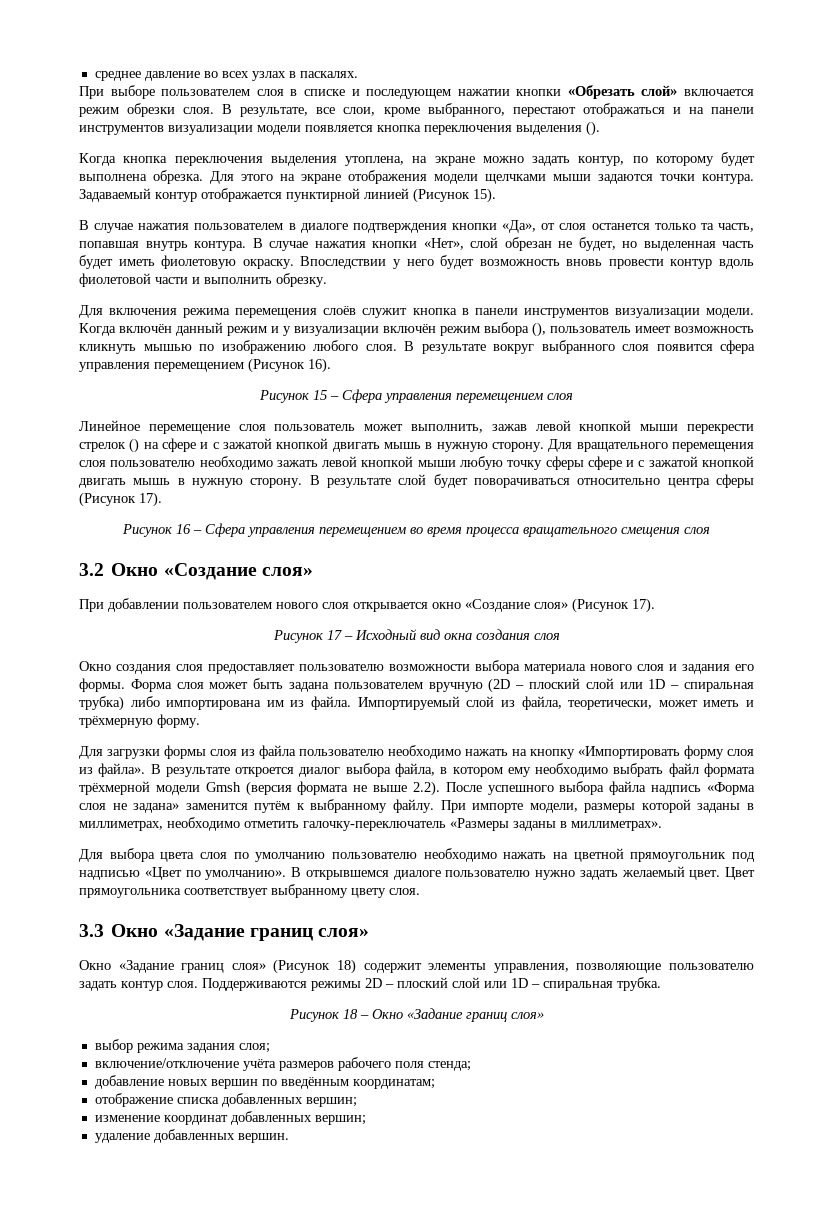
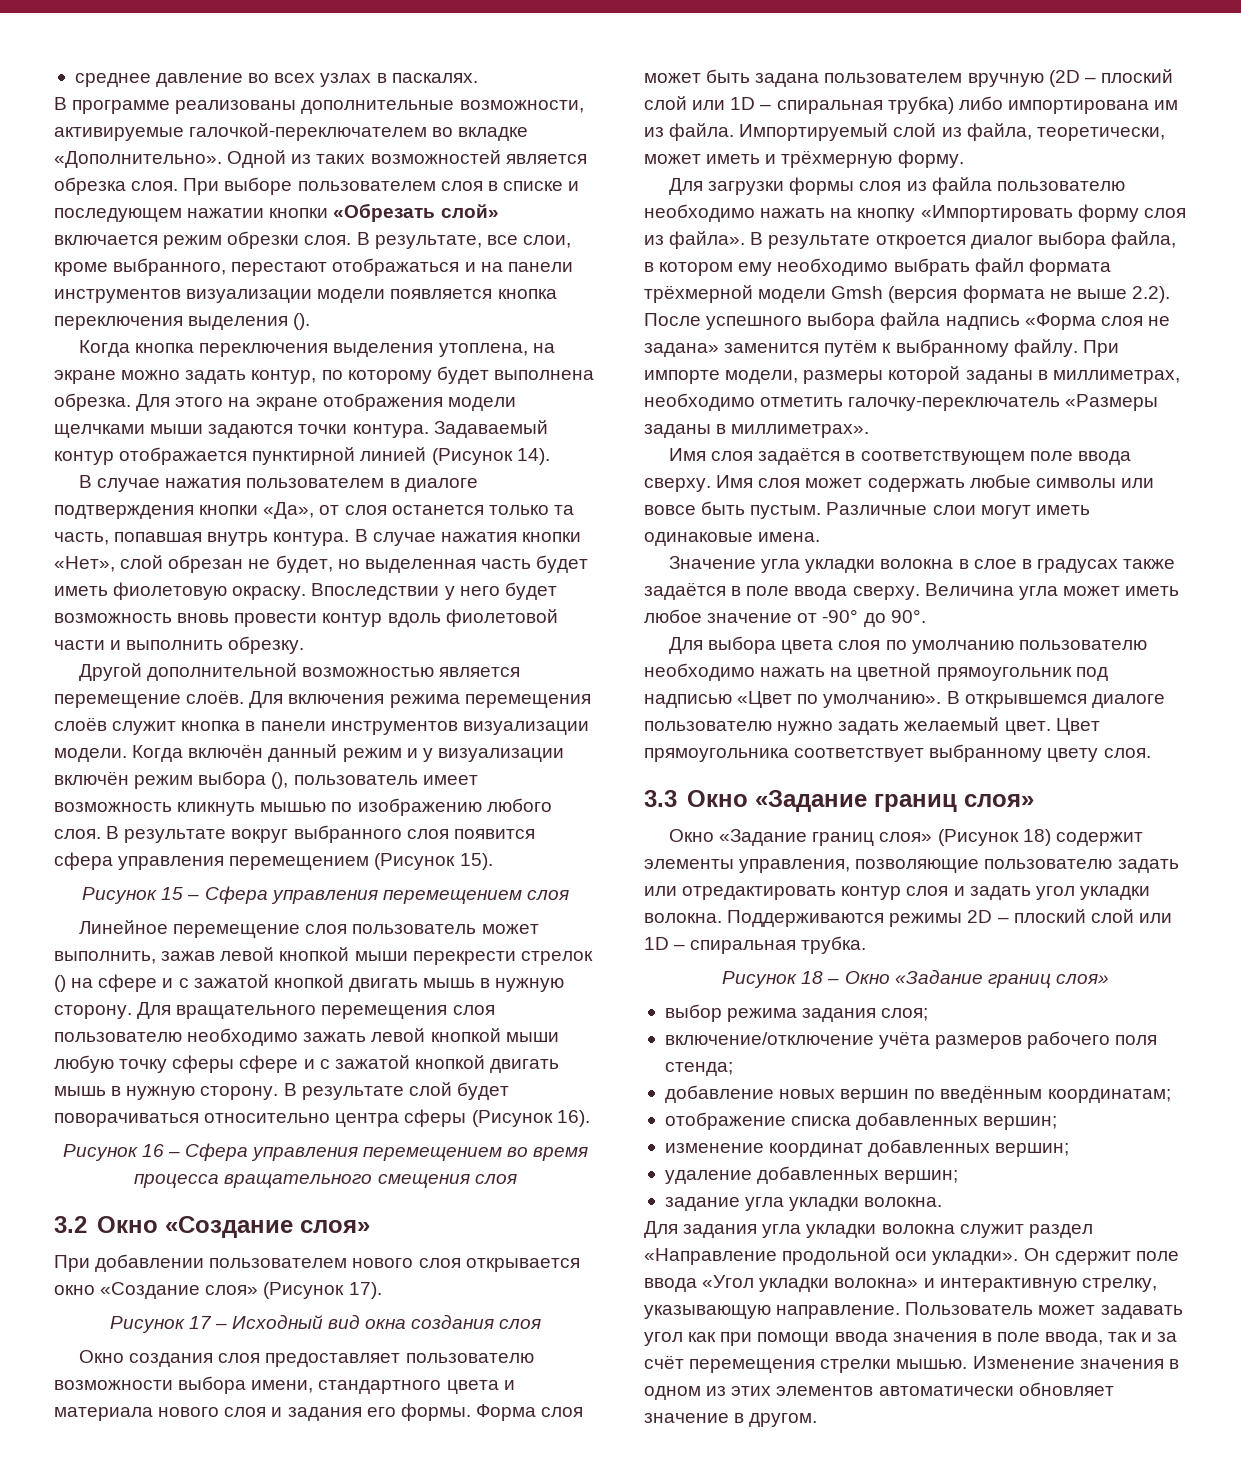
(358, 74) none -> [54,97,584,114] [54,123,529,141] [54,150,587,168] [54,177,179,195] В программе реализованы дополнительные возможности, активируемые галочкой-переключателем во вкладке «Дополнительно». Одной из таких возможностей является обрезка слоя.
[473,188,496,203] 15). -> [516,448,550,465] 14).
(327, 280) none -> [79,663,521,681] [54,690,245,708] Другой дополнительной возможностью является перемещение слоёв.
[308,358,331,373] 16). -> [459,853,493,870] 15).
[139,492,162,507] 17). -> [556,1110,590,1127] 16).
(520, 667) none -> [251,1380,515,1394] имени, стандартного цвета и
(662, 826) none -> [669,447,1131,465] [644,474,1154,492] [644,501,1090,519] [644,532,821,546] [669,556,1176,573] [644,582,1180,600] [644,609,926,627] // Имя слоя задаётся в соответствующем поле ввода сверху. Имя слоя может содержать любые символы или вовсе быть пустым. Различные слои могут иметь одинаковые имена. // Значение угла укладки волокна в слое в градусах также задаётся в поле ввода сверху. Величина угла может иметь любое значение от -90° до 90°.
[121,981,198,991] контур слоя. -> [644,886,1150,900] [644,913,722,923] или отредактировать контур слоя и задать угол укладки волокна.
[237,1133,289,1143] вершин. -> [884,1170,959,1184] [664,1197,943,1211] [644,1221,1093,1238] [644,1247,1179,1265] [644,1275,1157,1292] [644,1302,1183,1319] [644,1332,1178,1346] [644,1355,1179,1373] [644,1382,1114,1400] [644,1413,818,1427] вершин; // задание угла укладки волокна. // Для задания угла укладки волокна служит раздел «Направление продольной оси укладки». Он сдержит поле ввода «Угол укладки волокна» и интерактивную стрелку, указывающую направление. Пользователь может задавать угол как при помощи ввода значения в поле ввода, так и за счёт перемещения стрелки мышью. Изменение значения в одном из этих элементов автоматически обновляет значение в другом.

